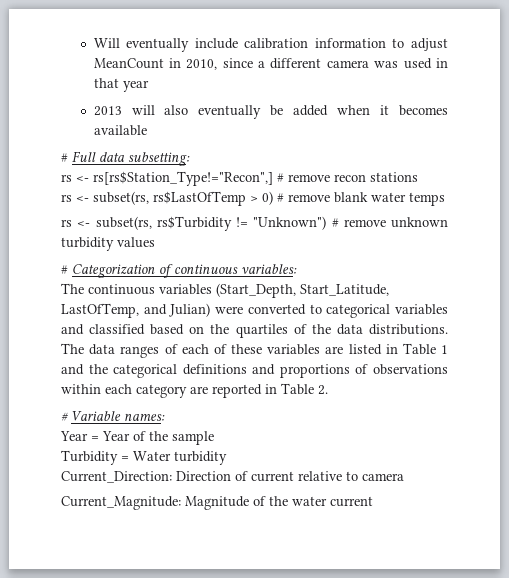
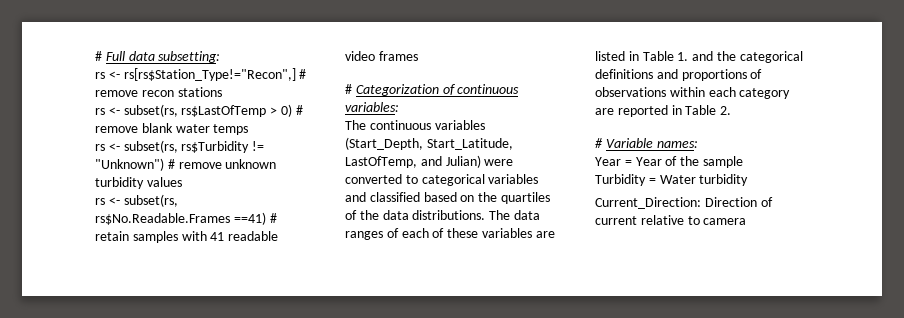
[93,38,448,52] [93,58,448,70] [93,78,149,92] [93,105,448,119] [93,125,147,136] Will eventually include calibration information to adjust MeanCount in 2010, since a different camera was used in that year // 2013 will also eventually be added when it becomes available // -> (95, 56) none
(155, 242) none -> [95,194,178,207] [95,212,277,225] [95,231,279,243] [345,51,418,61] // rs <- subset(rs, rs$No.Readable.Frames ==41) # retain samples with 41 readable video frames
[441,345,449,354] 1 -> [677,52,689,61] 1.
[61,496,373,510] // Current_Magnitude: Magnitude of the water current -> (747, 221) none

